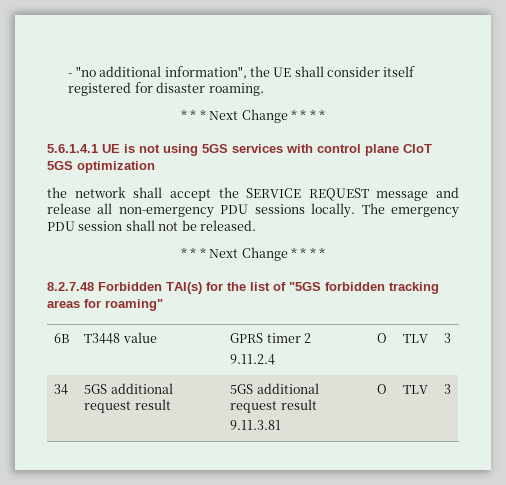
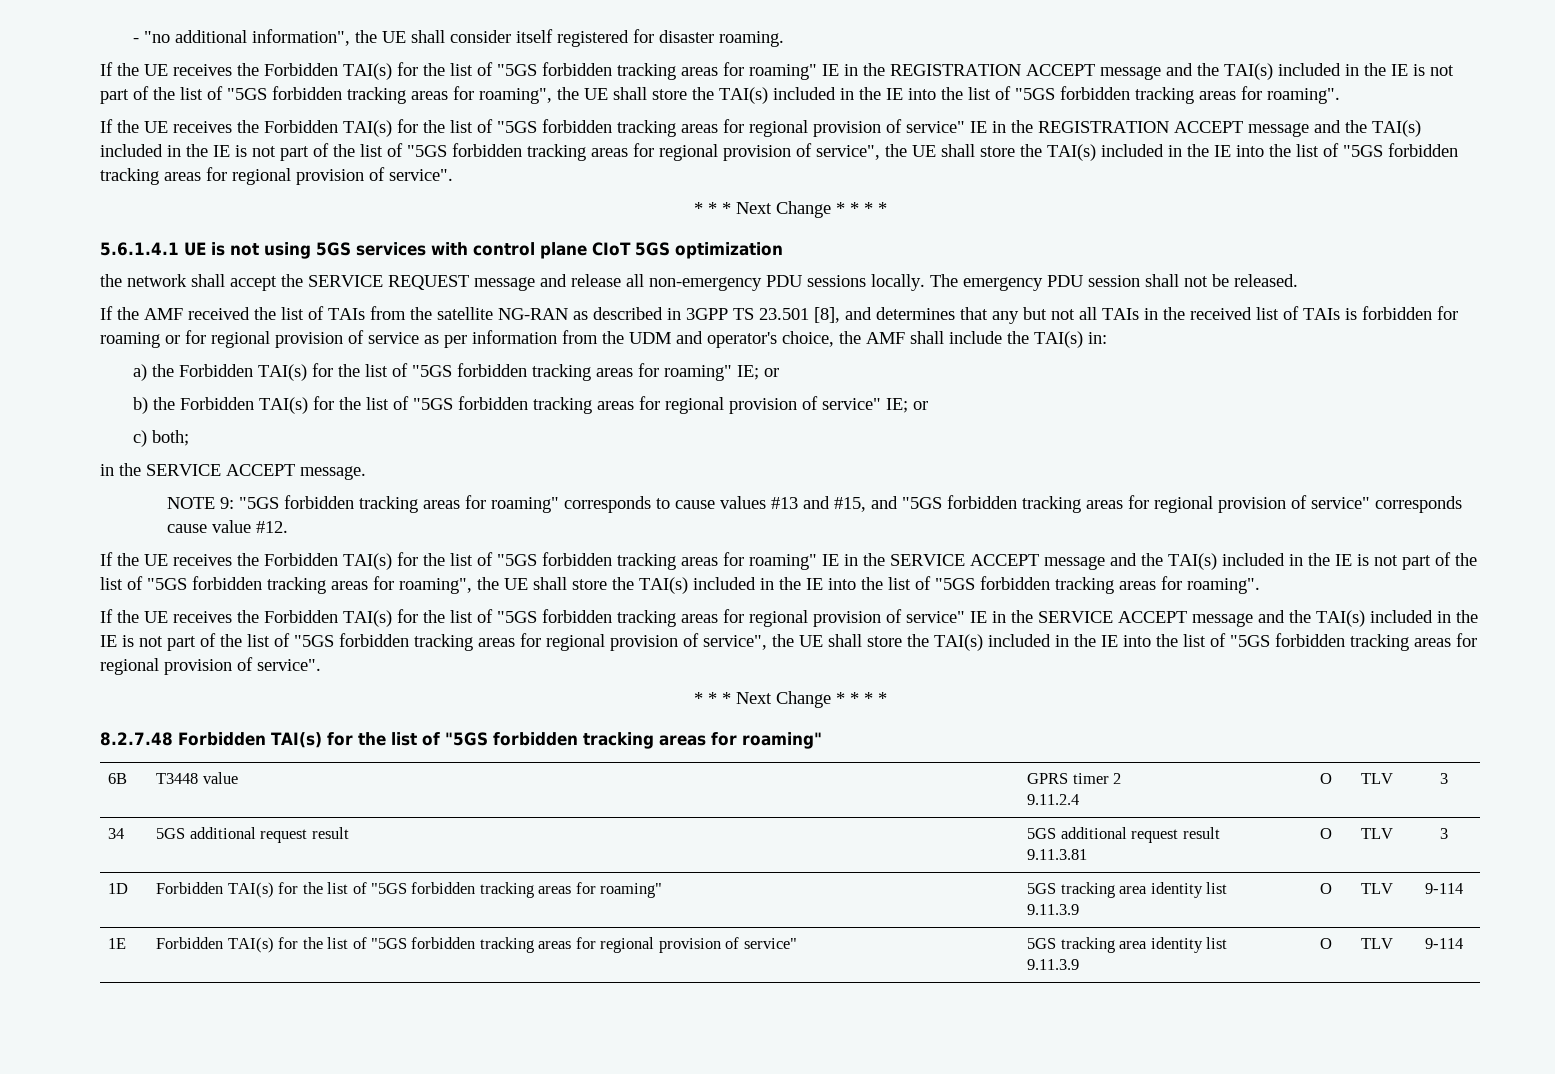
(264, 89) none -> [100,62,1454,80] [100,86,1340,104] [100,119,1421,137] [100,143,1458,161] [100,167,453,185] // If the UE receives the Forbidden TAI(s) for the list of "5GS forbidden tracking areas for roaming" IE in the REGISTRATION ACCEPT message and the TAI(s) included in the IE is not part of the list of "5GS forbidden tracking areas for roaming", the UE shall store the TAI(s) included in the IE into the list of "5GS forbidden tracking areas for roaming". // If the UE receives the Forbidden TAI(s) for the list of "5GS forbidden tracking areas for regional provision of service" IE in the REGISTRATION ACCEPT message and the TAI(s) included in the IE is not part of the list of "5GS forbidden tracking areas for regional provision of service", the UE shall store the TAI(s) included in the IE into the list of "5GS forbidden tracking areas for regional provision of service".
(256, 225) none -> [100,306,1458,324] [100,330,1107,348] [133,363,780,381] [133,396,929,414] [133,430,190,447] [100,463,366,480] [166,495,1462,513] [166,520,288,533] [100,552,1477,570] [100,576,1260,594] [100,609,1478,627] [100,633,1477,651] [100,657,321,675] // If the AMF received the list of TAIs from the satellite NG-RAN as described in 3GPP TS 23.501 [8], and determines that any but not all TAIs in the received list of TAIs is forbidden for roaming or for regional provision of service as per information from the UDM and operator's choice, the AMF shall include the TAI(s) in: // a) the Forbidden TAI(s) for the list of "5GS forbidden tracking areas for roaming" IE; or // b) the Forbidden TAI(s) for the list of "5GS forbidden tracking areas for regional provision of service" IE; or // c) both; // in the SERVICE ACCEPT message. // NOTE 9: "5GS forbidden tracking areas for roaming" corresponds to cause values #13 and #15, and "5GS forbidden tracking areas for regional provision of service" corresponds cause value #12. // If the UE receives the Forbidden TAI(s) for the list of "5GS forbidden tracking areas for roaming" IE in the SERVICE ACCEPT message and the TAI(s) included in the IE is not part of the list of "5GS forbidden tracking areas for roaming", the UE shall store the TAI(s) included in the IE into the list of "5GS forbidden tracking areas for roaming". // If the UE receives the Forbidden TAI(s) for the list of "5GS forbidden tracking areas for regional provision of service" IE in the SERVICE ACCEPT message and the TAI(s) included in the IE is not part of the list of "5GS forbidden tracking areas for regional provision of service", the UE shall store the TAI(s) included in the IE into the list of "5GS forbidden tracking areas for regional provision of service".
(451, 389) none -> [108,883,129,894] [156,882,663,898] [1027,882,1228,898] [1027,904,1080,915] [1319,883,1332,894] [1360,883,1393,894] [1425,883,1463,894] [108,938,127,949] [156,937,797,953] [1027,937,1228,953] [1027,959,1080,970] [1319,938,1332,949] [1360,938,1393,949] [1425,938,1463,949] // 1D | Forbidden TAI(s) for the list of "5GS forbidden tracking areas for roaming" | 5GS tracking area identity list // 9.11.3.9 | O | TLV | 9-114 // 1E | Forbidden TAI(s) for the list of "5GS forbidden tracking areas for regional provision of service" | 5GS tracking area identity list // 9.11.3.9 | O | TLV | 9-114

